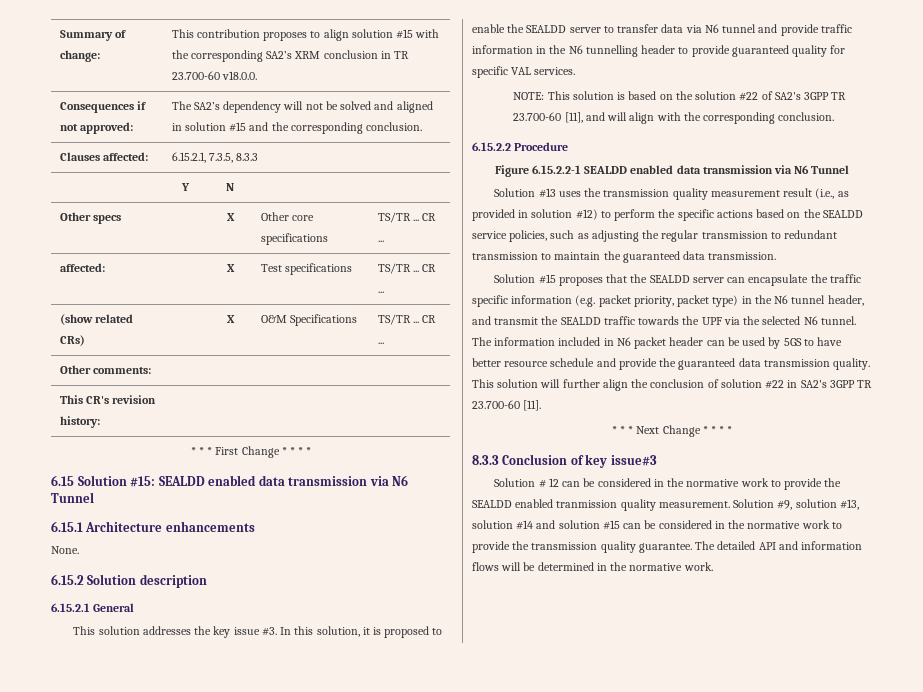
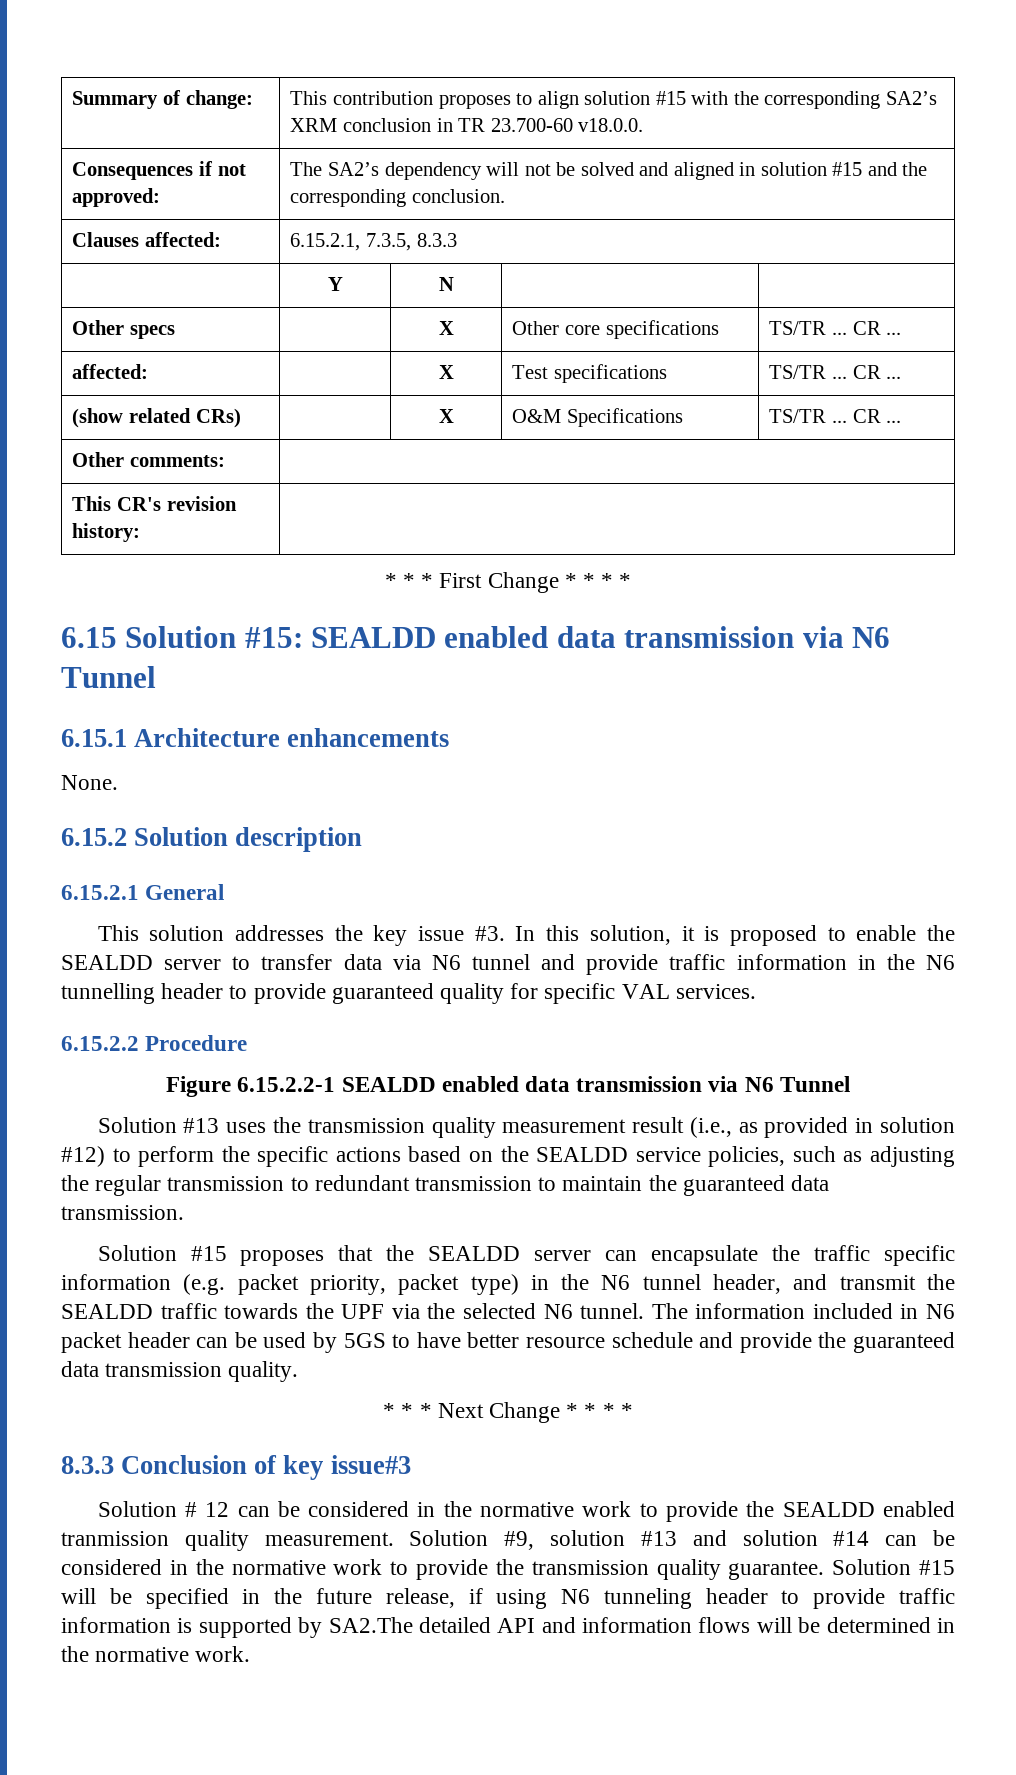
[513,91,847,101] [513,112,835,124] // NOTE: This solution is based on the solution #22 of SA2's 3GPP TR 23.700-60 [11], and will align with the corresponding conclusion. -> (756, 991) none
[472,379,873,391] [472,400,542,411] This solution will further align the conclusion of solution #22 in SA2's 3GPP TR 23.700-60 [11]. -> (299, 1371) none
[839,499,859,510] [472,520,620,530] #13, solution #14 and solution #15 -> [640,1530,870,1546] #13 and solution #14
[695,541,716,550] The -> [832,1559,955,1575] [61,1588,956,1609] [61,1617,413,1638] Solution #15 will be specified in the future release, if using N6 tunneling header to provide traffic information is supported by SA2.The

